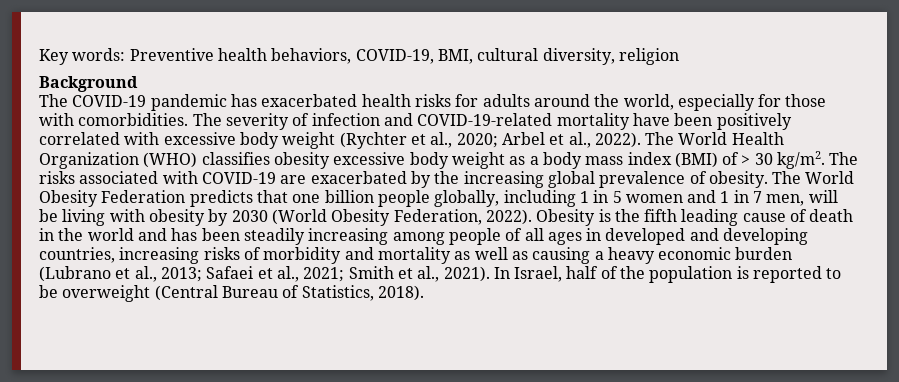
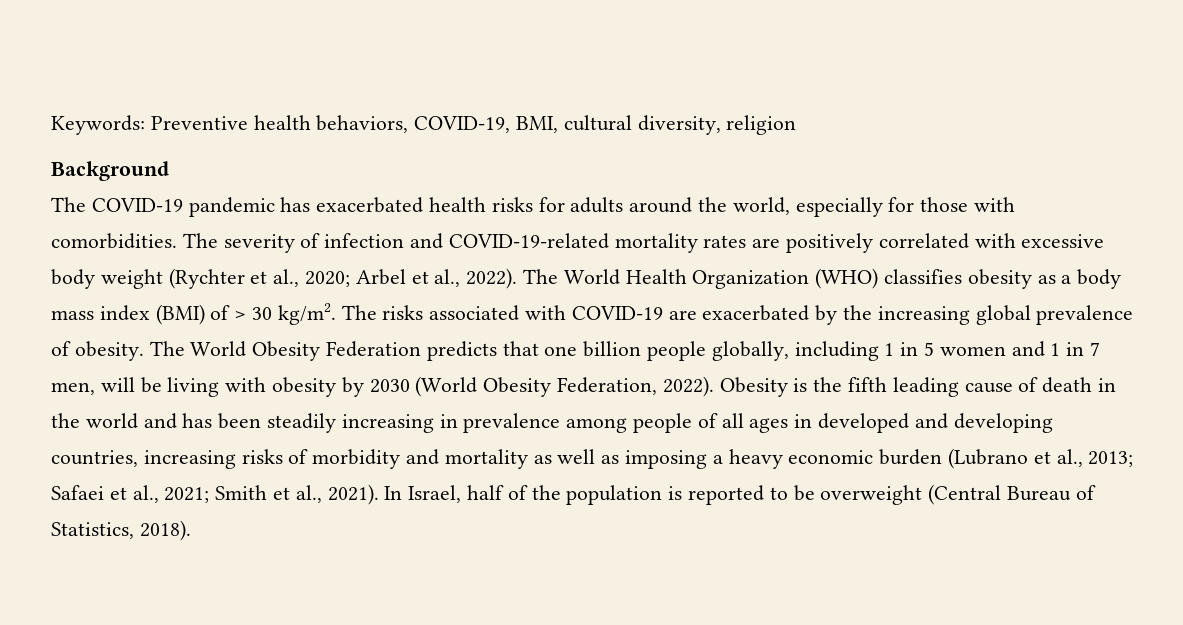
[39,48,126,65] Key words: -> [51,115,145,135] Keywords:
[632,113,713,126] have been -> [703,235,781,248] rates are
[333,152,505,169] excessive body weight -> (1032, 279) none
(389, 236) none -> [439,413,561,433] in prevalence
[532,247,591,264] causing -> [625,450,708,469] imposing

